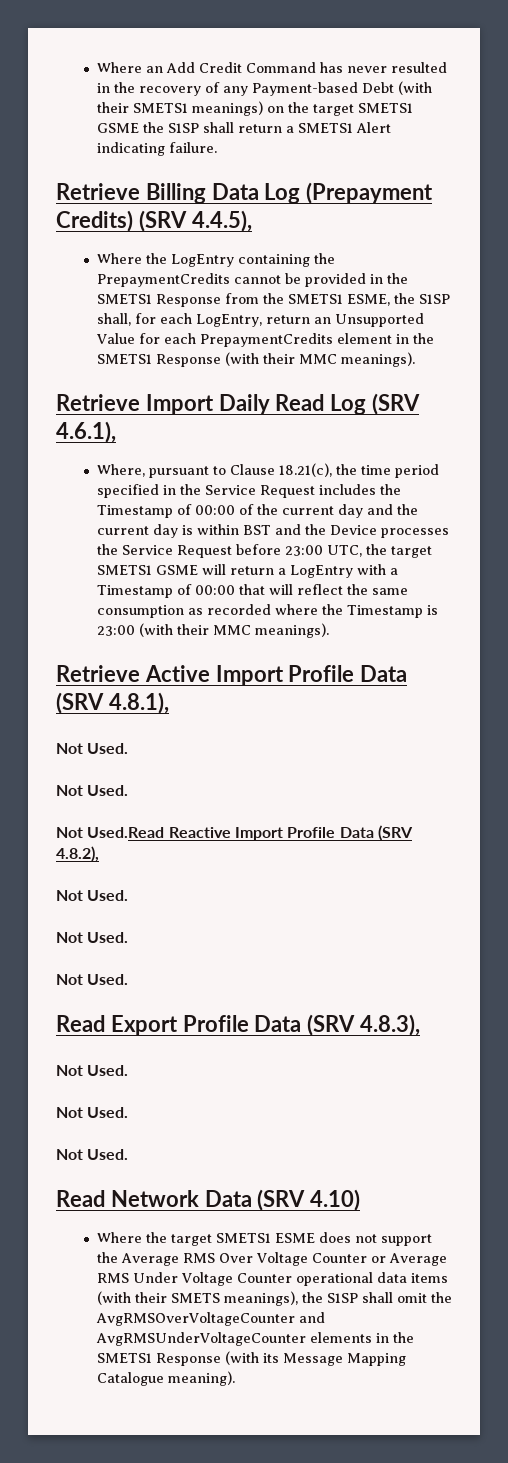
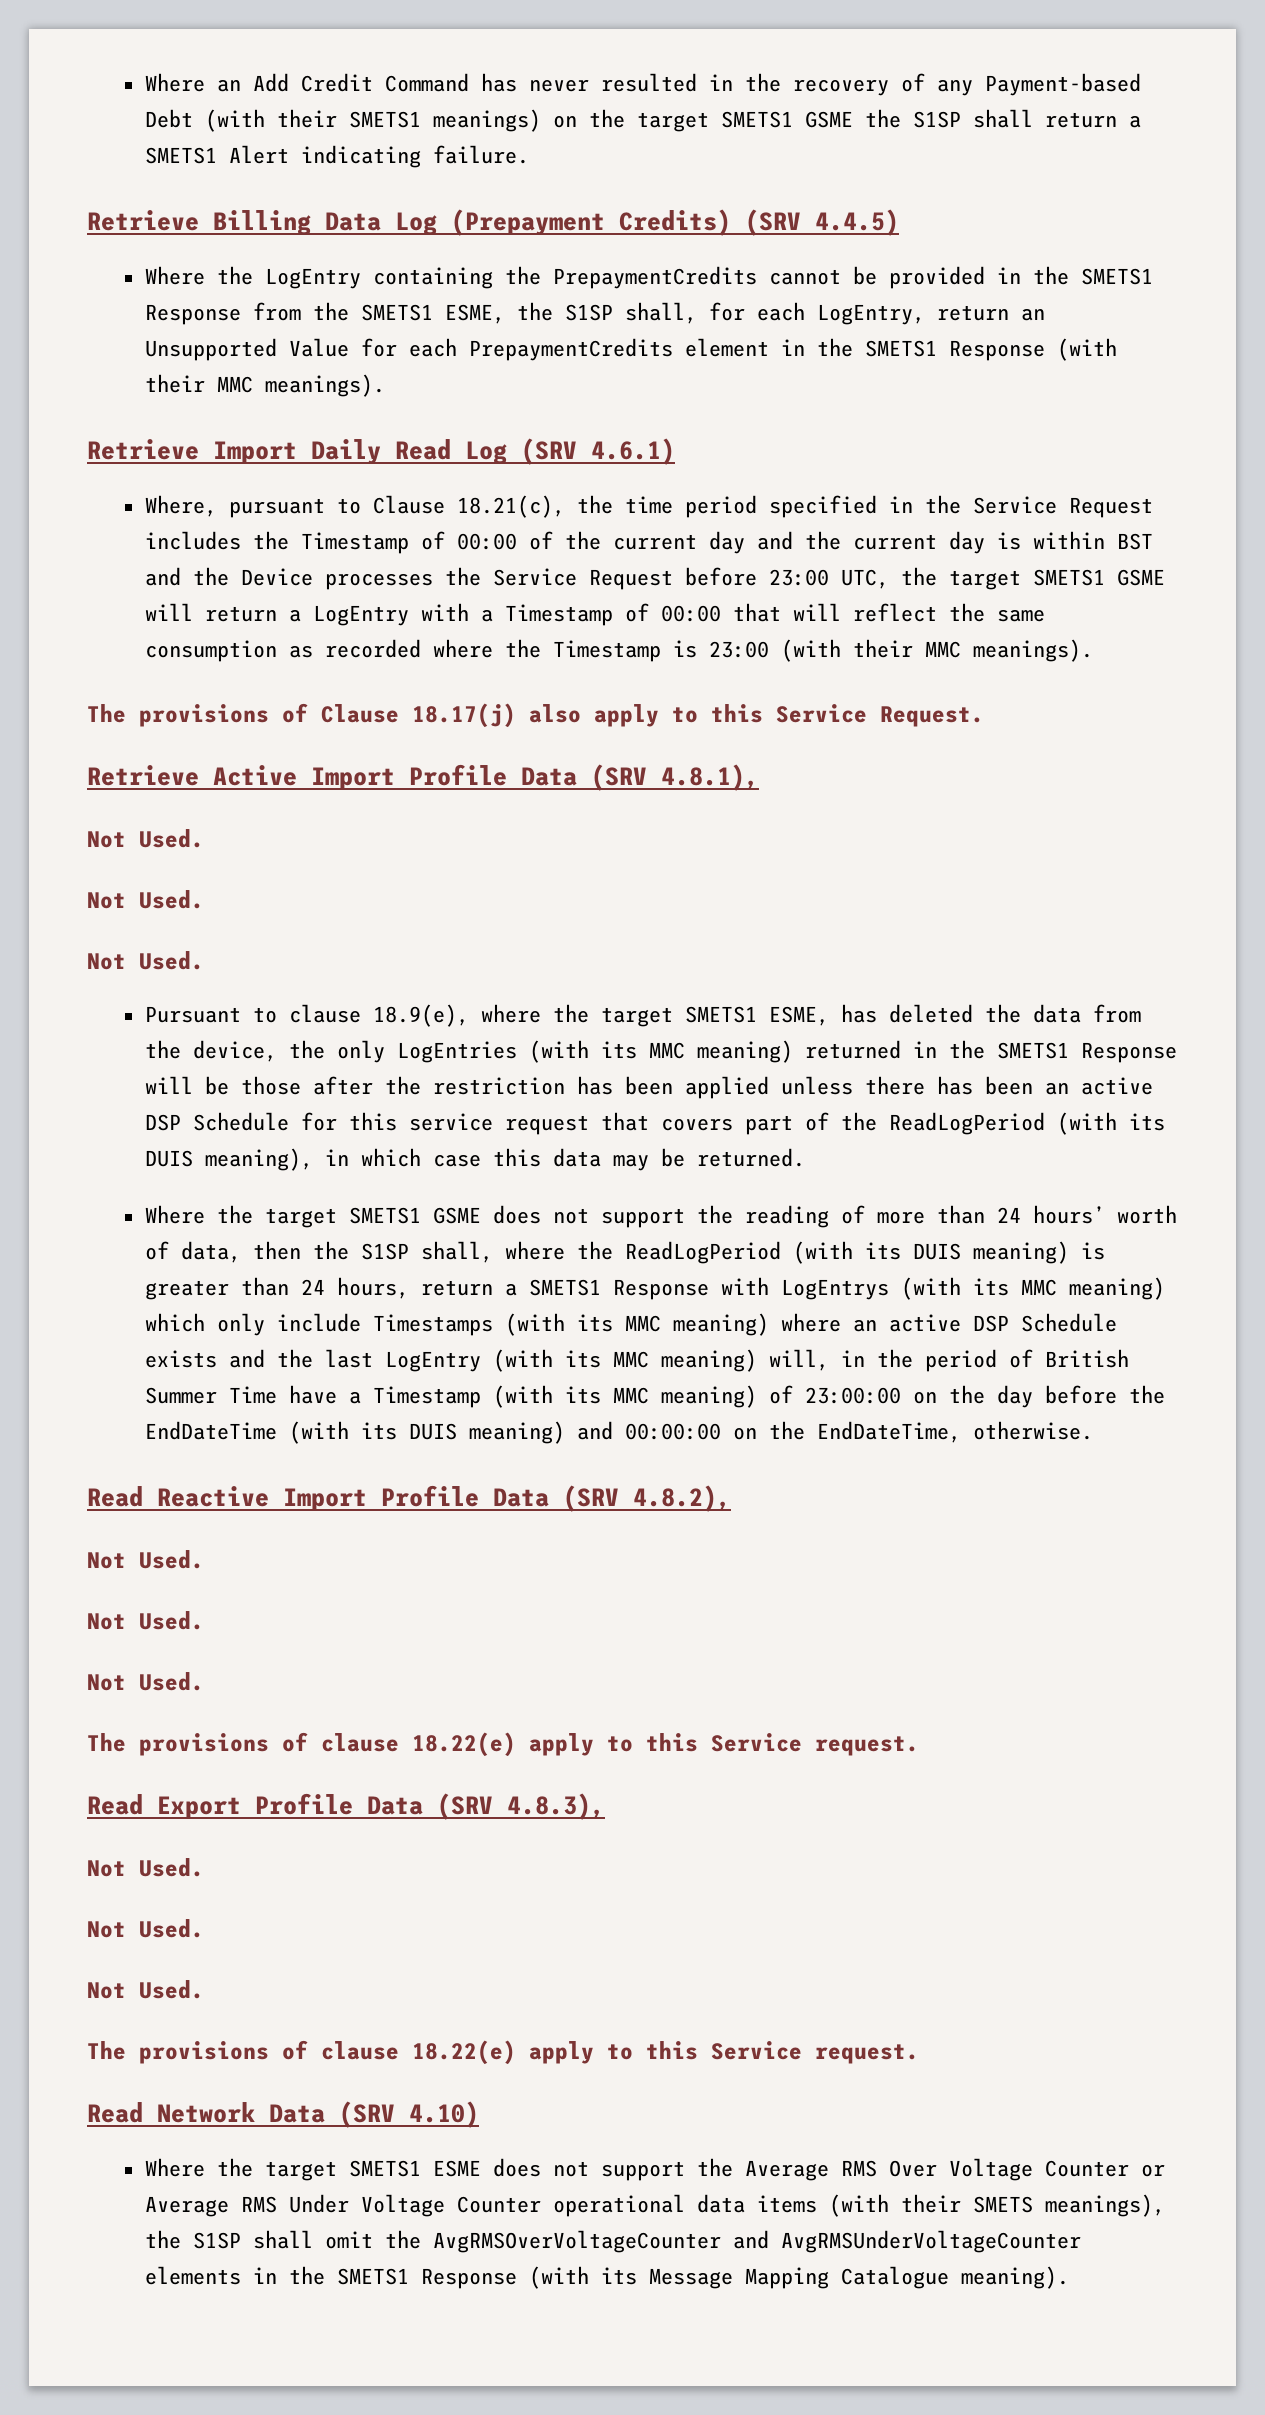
[191,210,252,232] 4.4.5), -> [815,209,899,236] 4.4.5)
[56,421,116,443] 4.6.1), -> [591,438,675,465] 4.6.1)
(329, 630) none -> [87,703,984,728] // The provisions of Clause 18.17(j) also apply to this Service Request.
[87,827,165,838] Used.Read -> [139,951,204,970] [144,1004,1141,1027] [144,1040,1177,1063] [144,1076,1153,1099] [144,1112,1165,1135] [144,1148,805,1171] [144,1205,1177,1228] [144,1241,1105,1264] [144,1277,1165,1300] [144,1313,1117,1336] [144,1349,1129,1372] [144,1385,1165,1408] [144,1421,1093,1444] [87,1486,143,1507] Used. // Pursuant to clause 18.9(e), where the target SMETS1 ESME, has deleted the data from the device, the only LogEntries (with its MMC meaning) returned in the SMETS1 Response will be those after the restriction has been applied unless there has been an active DSP Schedule for this service request that covers part of the ReadLogPeriod (with its DUIS meaning), in which case this data may be returned. // Where the target SMETS1 GSME does not support the reading of more than 24 hours’ worth of data, then the S1SP shall, where the ReadLogPeriod (with its DUIS meaning) is greater than 24 hours, return a SMETS1 Response with LogEntrys (with its MMC meaning) which only include Timestamps (with its MMC meaning) where an active DSP Schedule exists and the last LogEntry (with its MMC meaning) will, in the period of British Summer Time have a Timestamp (with its MMC meaning) of 23:00:00 on the day before the EndDateTime (with its DUIS meaning) and 00:00:00 on the EndDateTime, otherwise. // Read
(129, 979) none -> [87,1732,919,1757] // The provisions of clause 18.22(e) apply to this Service request.
(129, 1154) none -> [87,2040,919,2065] // The provisions of clause 18.22(e) apply to this Service request.

